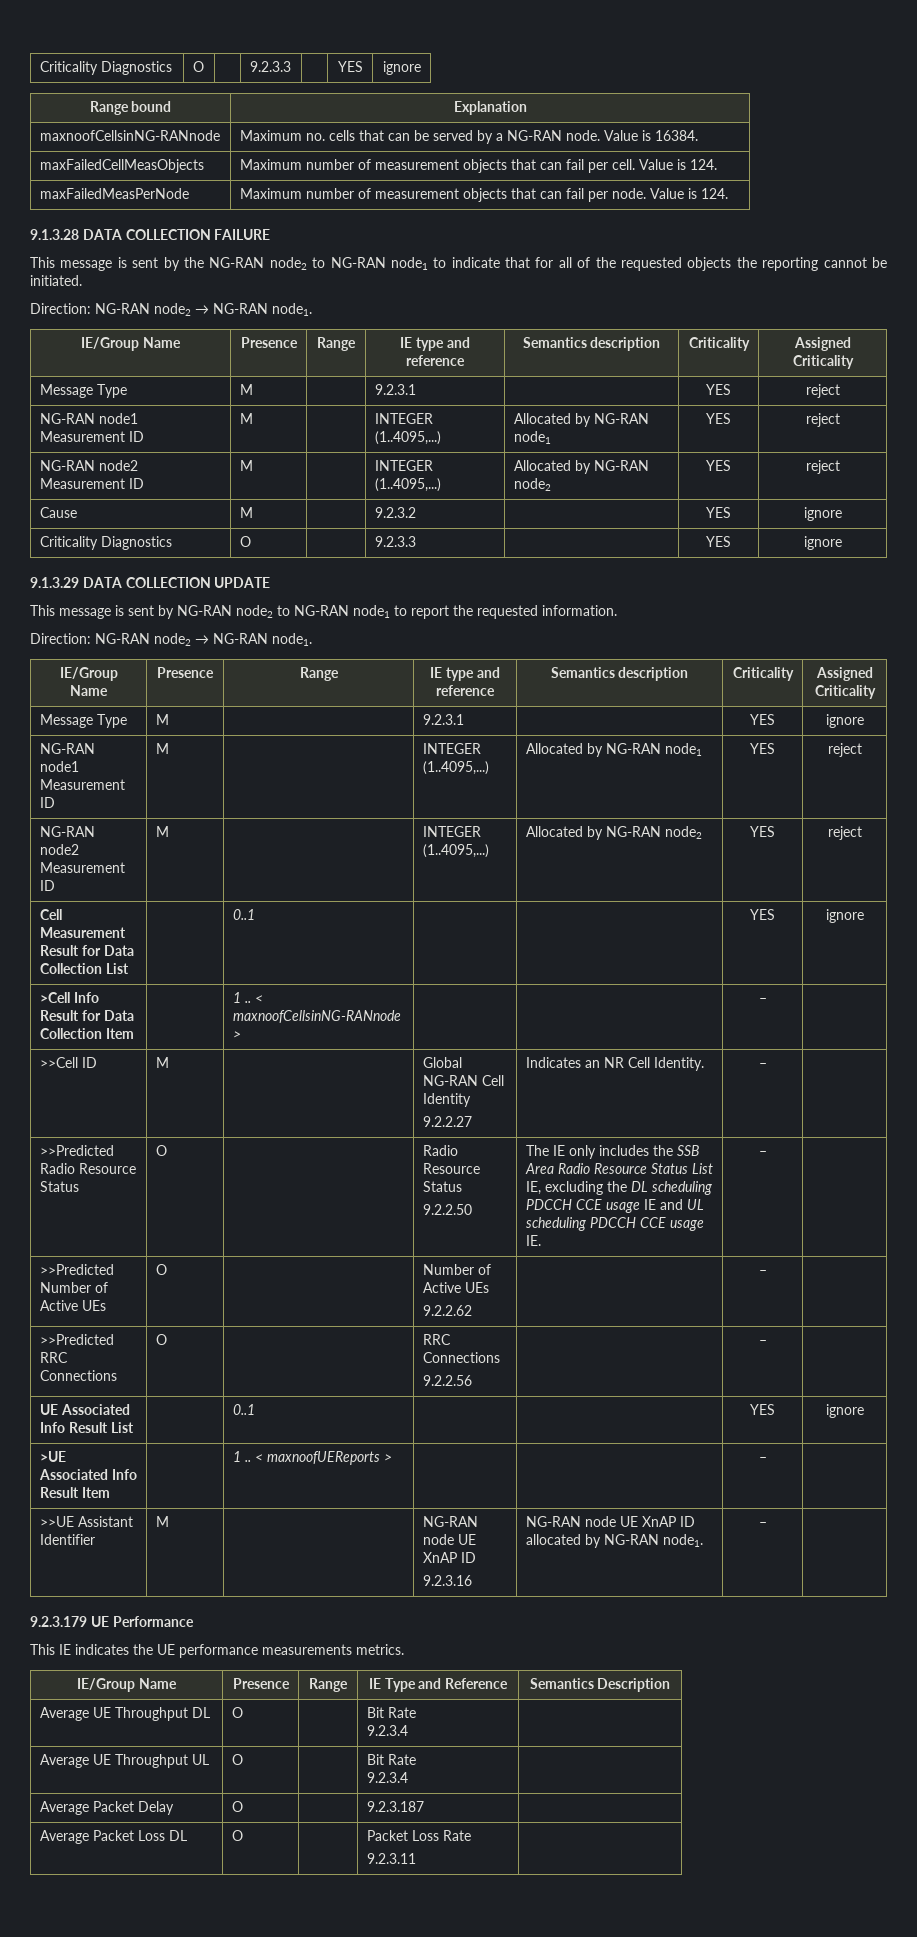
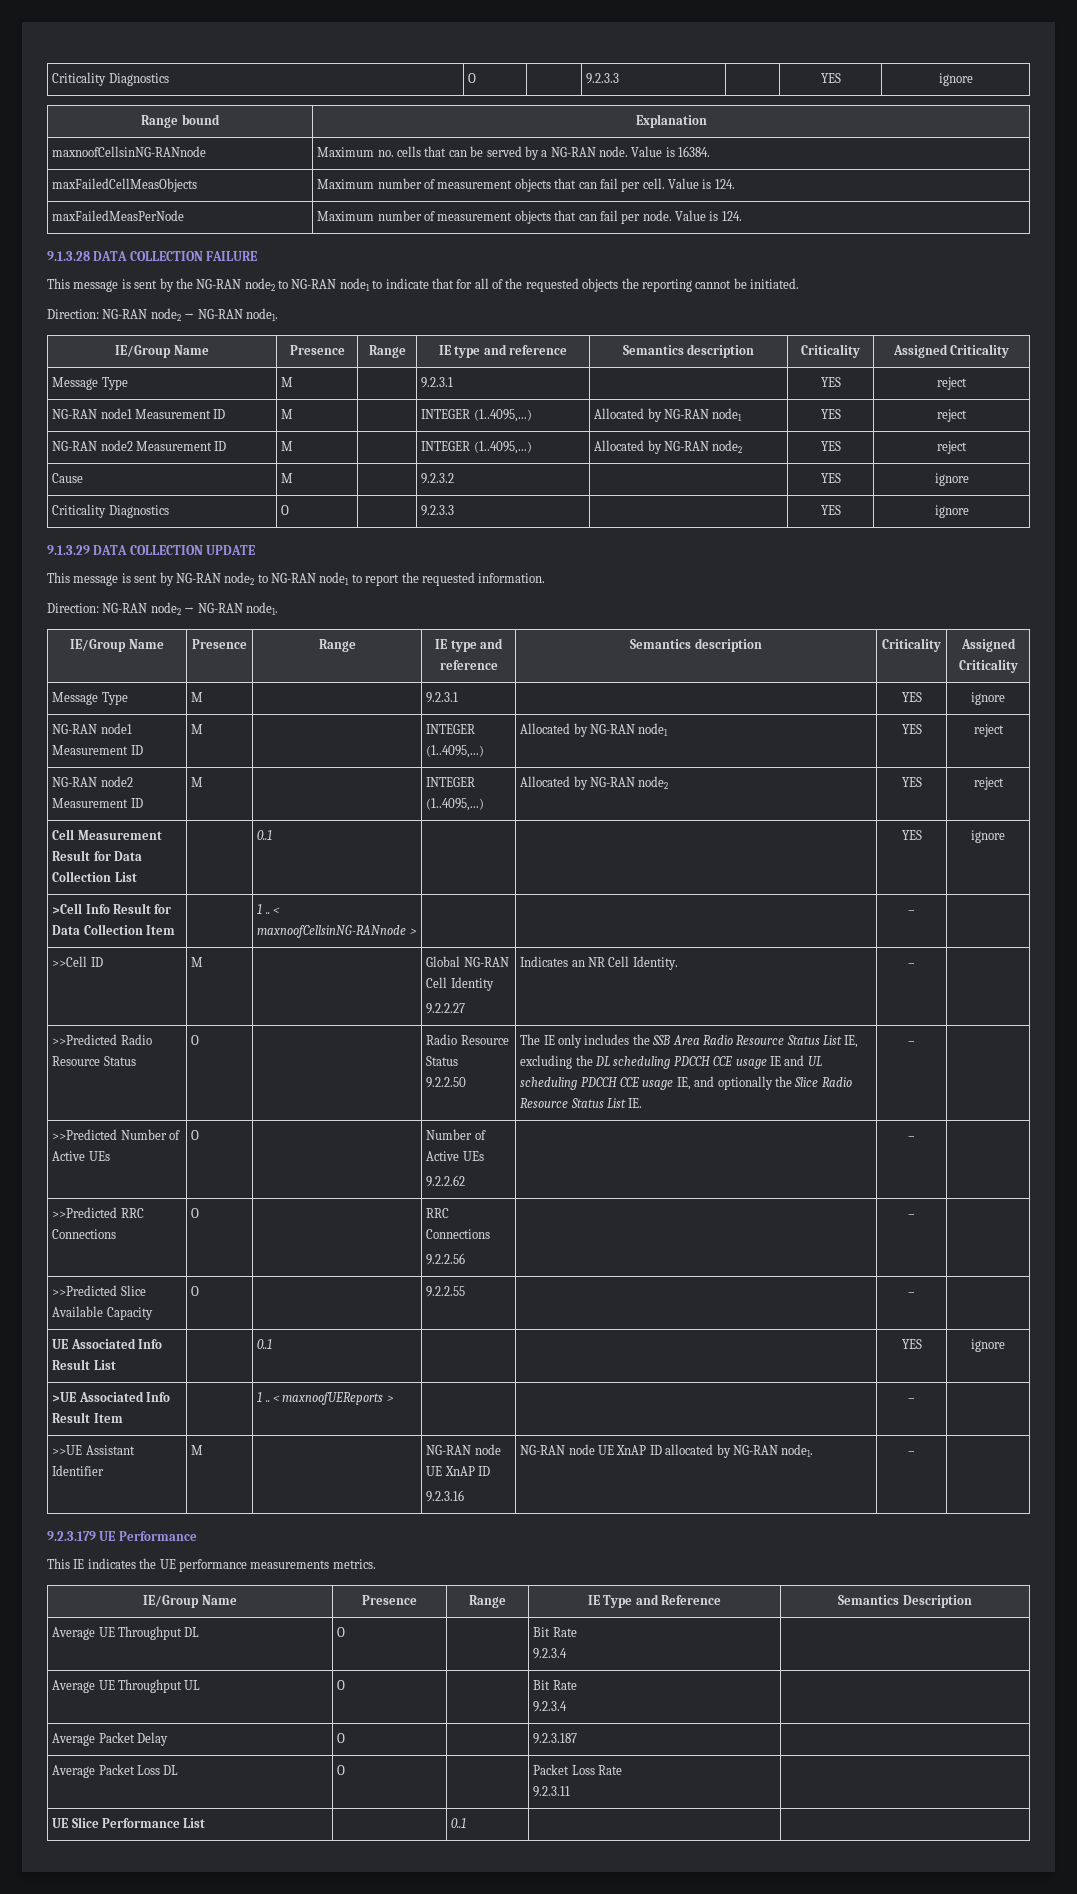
(704, 1225) none -> [676,1076,852,1090] [520,1098,627,1108] IE, and optionally the Slice Radio Resource Status List
(767, 1342) none -> [52,1285,146,1296] [52,1306,153,1320] [191,1286,200,1296] [426,1286,466,1297] [908,1292,915,1296] // >>Predicted Slice Available Capacity | O | | 9.2.2.55 | | – |
(416, 1858) none -> [52,1817,206,1828] [451,1818,467,1828] // UE Slice Performance List | | 0..1 | |

